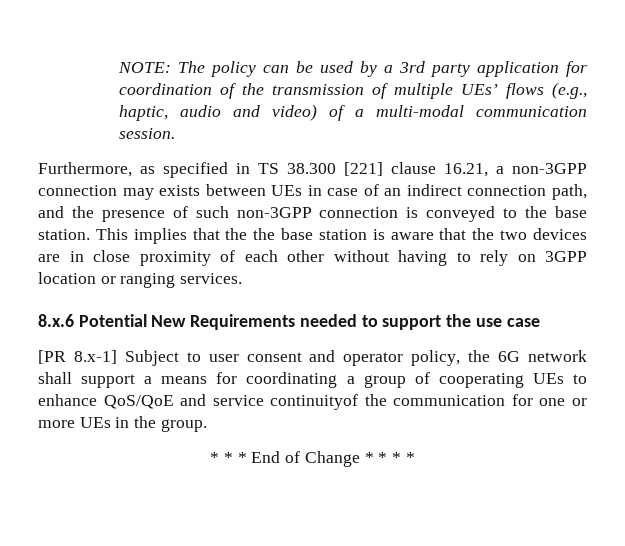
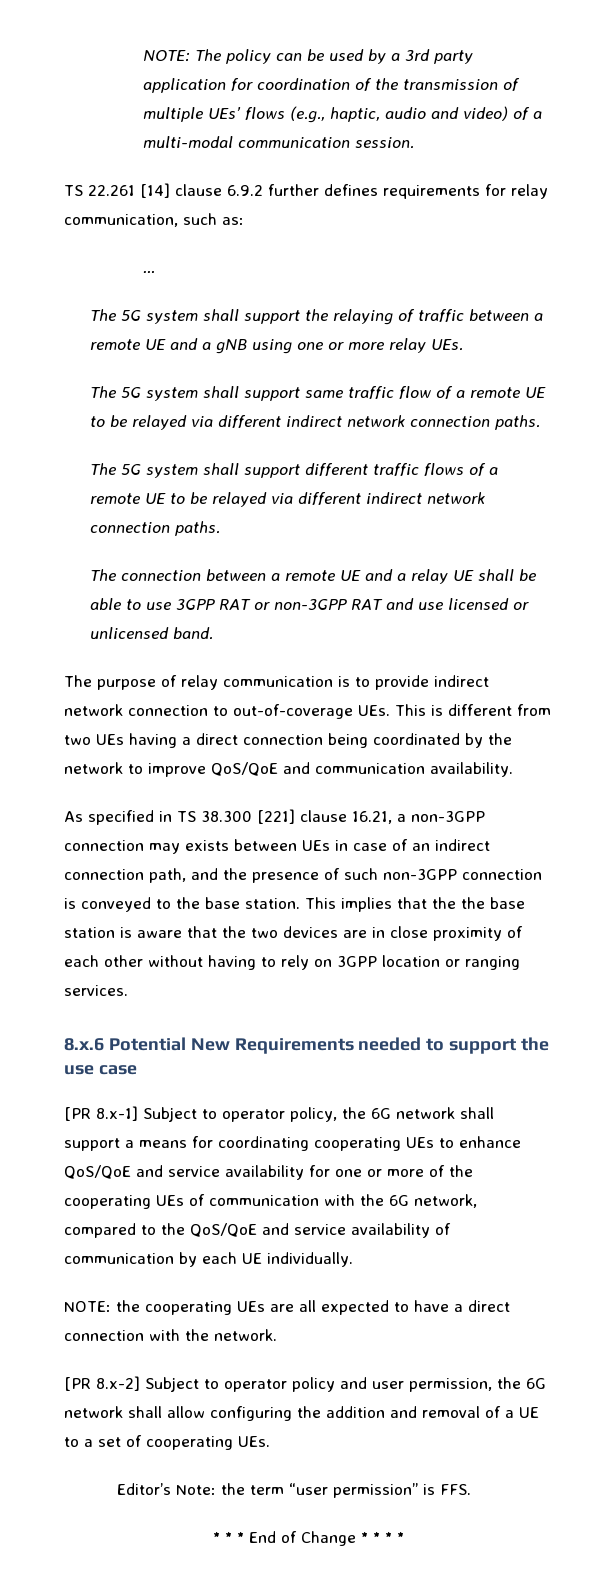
[38,162,155,177] Furthermore, as -> [64,183,548,199] [64,213,244,227] [143,271,156,273] [90,309,544,325] [90,338,464,354] [90,386,547,401] [90,415,541,430] [90,463,499,478] [90,492,486,507] [90,521,221,536] [90,569,537,584] [90,598,530,610] [90,627,214,640] [64,675,489,690] [64,704,551,719] [64,733,512,748] [64,762,513,777] [64,811,83,822] TS 22.261 [14] clause 6.9.2 further defines requirements for relay communication, such as: // … // The 5G system shall support the relaying of traffic between a remote UE and a gNB using one or more relay UEs. // The 5G system shall support same traffic flow of a remote UE to be relayed via different indirect network connection paths. // The 5G system shall support different traffic flows of a remote UE to be relayed via different indirect network connection paths. // The connection between a remote UE and a relay UE shall be able to use 3GPP RAT or non-3GPP RAT and use licensed or unlicensed band. // The purpose of relay communication is to provide indirect network connection to out-of-coverage UEs. This is different from two UEs having a direct connection being coordinated by the network to improve QoS/QoE and communication availability. // As
[208,350,336,362] user consent and -> (217, 1114) none
[346,372,430,388] a group of -> (309, 1143) none
[270,394,506,410] continuityof the communication -> [225,1165,304,1180] availability
[79,416,207,432] UEs in the group. -> [429,1165,473,1177] [64,1194,477,1209] [64,1223,451,1238] [64,1252,353,1267] [64,1300,510,1315] [64,1329,277,1341] [64,1376,546,1392] [64,1406,539,1421] [64,1435,270,1450] [116,1483,471,1498] of the cooperating UEs of communication with the 6G network, compared to the QoS/QoE and service availability of communication by each UE individually. // NOTE: the cooperating UEs are all expected to have a direct connection with the network. // [PR 8.x-2] Subject to operator policy and user permission, the 6G network shall allow configuring the addition and removal of a UE to a set of cooperating UEs. // Editor’s Note: the term “user permission” is FFS.

